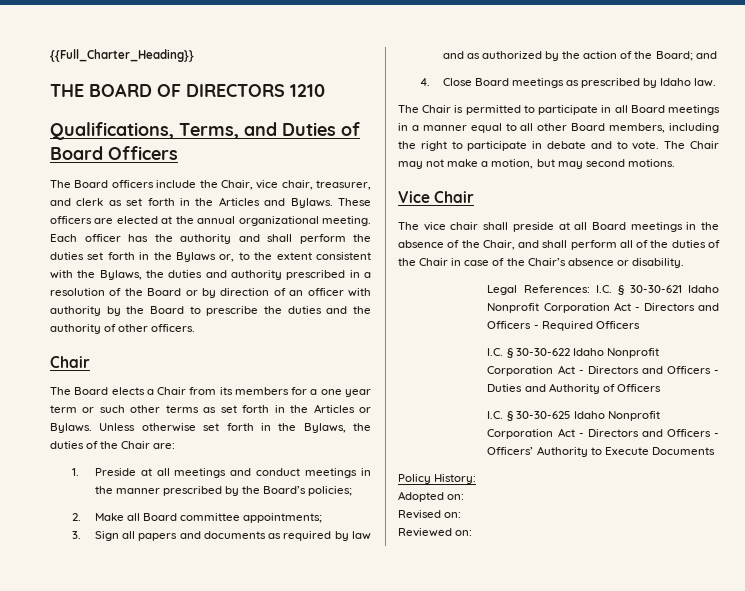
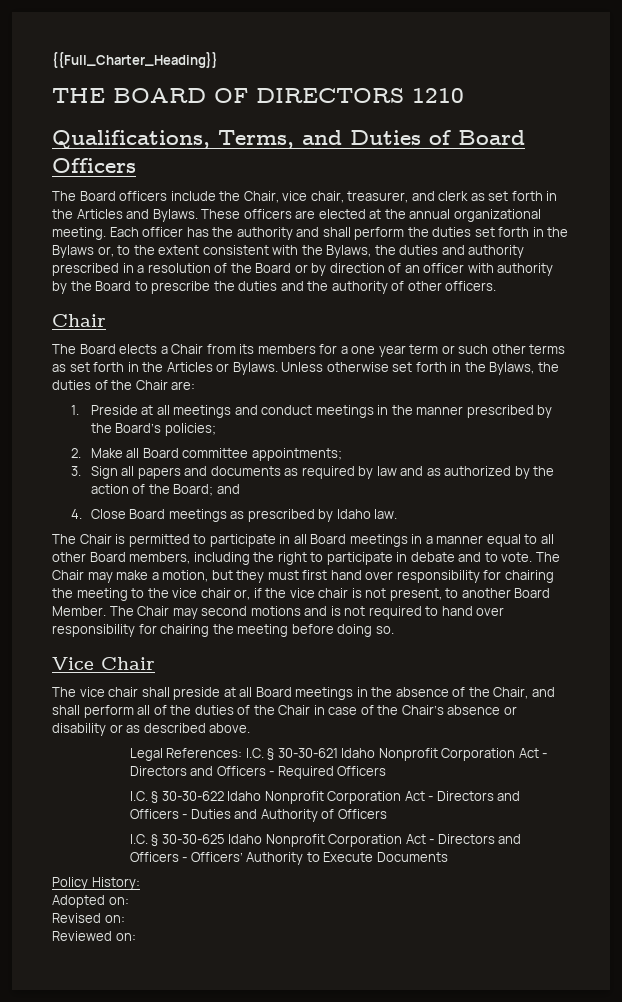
[426,159,445,167] not -> (113, 577) none
[557,159,675,169] may second motions. -> [236,570,554,583] [52,588,551,601] [52,606,505,619] [52,624,394,637] they must first hand over responsibility for chairing the meeting to the vice chair or, if the vice chair is not present, to another Board Member. The Chair may second motions and is not required to hand over responsibility for chairing the meeting before doing so.
[631,258,684,268] disability. -> [52,723,251,736] disability or as described above.

